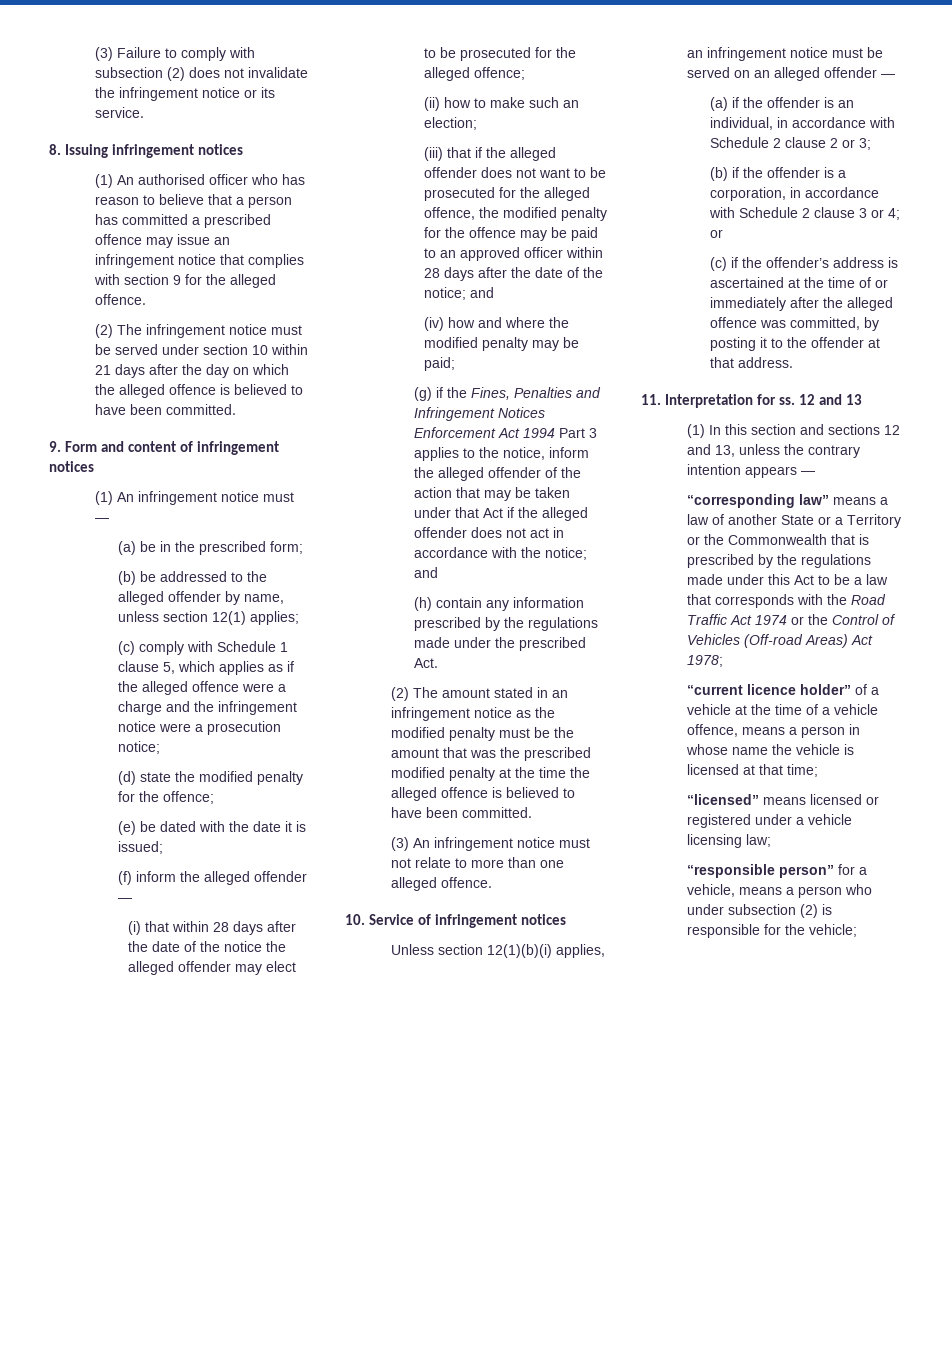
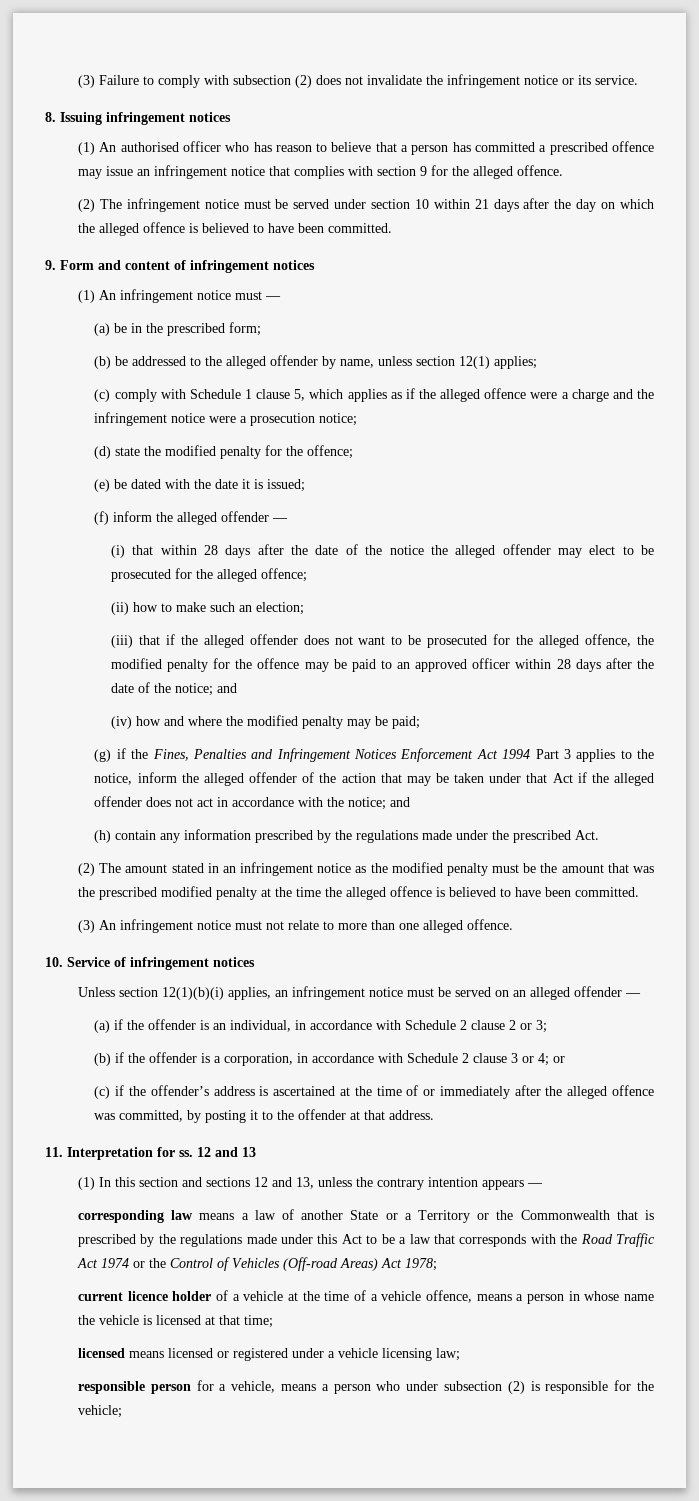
[686,494,829,508] “corresponding law” -> [77,1210,194,1223] corresponding law
[686,684,851,695] “current licence holder” -> [77,1291,212,1301] current licence holder
[686,794,759,805] “licensed” -> [77,1348,125,1358] licensed
[686,864,834,878] “responsible person” -> [77,1381,191,1394] responsible person

